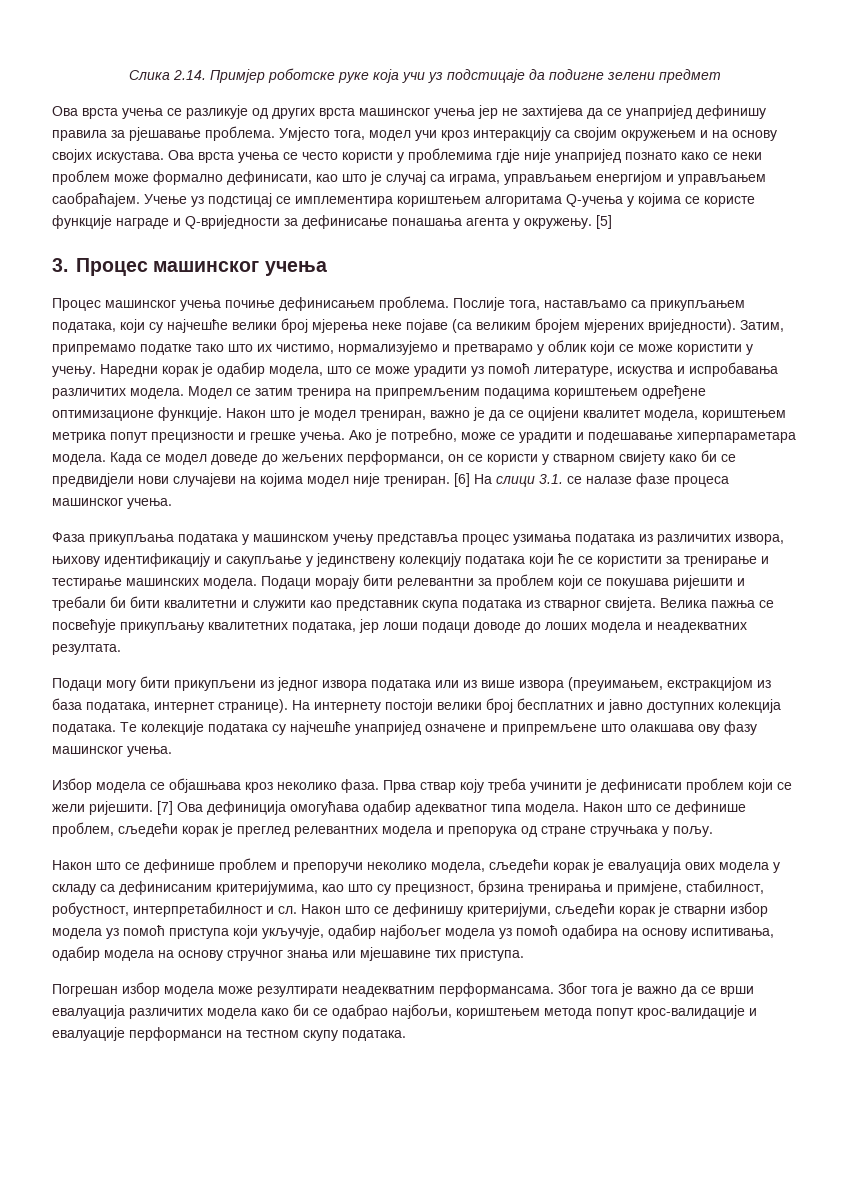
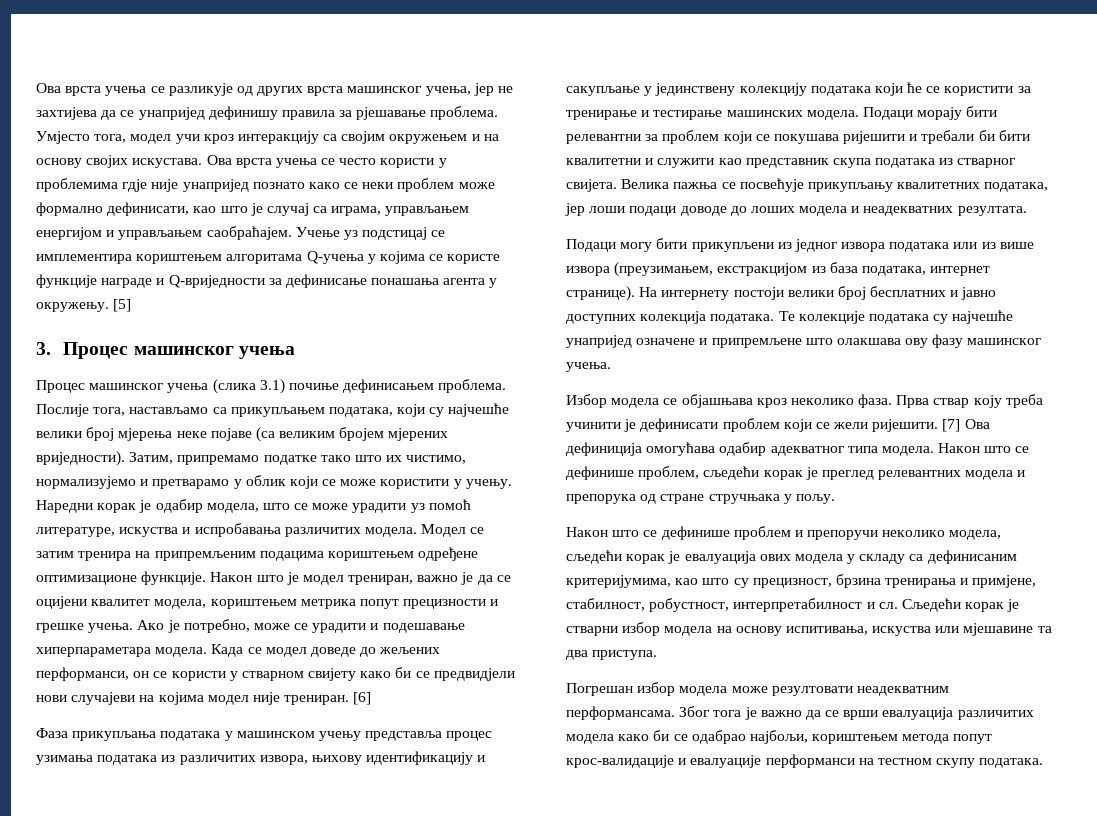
[129,68,721,83] Слика 2.14. Примјер роботске руке која учи уз подстицаје да подигне зелени предмет // -> (36, 88) none
[434,108,475,119] учења -> [425,86,471,96] учења,
(221, 305) none -> [212,379,285,394] (слика 3.1)
[474,473,729,487] [52,498,172,509] На слици 3.1. се налазе фазе процеса машинског учења. -> (372, 698) none
[568,677,663,691] (преуимањем, -> [614,262,714,277] (преузимањем,
[301,903,615,917] Након што се дефинишу критеријуми, сљедећи -> [901,598,961,612] Сљедећи
[106,924,774,939] [52,946,456,961] уз помоћ приступа који укључује, одабир најбољег модела уз помоћ одабира на основу испитивања, одабир модела на основу стручног знања или мјешавине тих -> [716,623,1052,636] [566,650,588,660] на основу испитивања, искуства или мјешавине та два
[257,986,338,997] резултирати -> [771,686,853,696] резултовати

